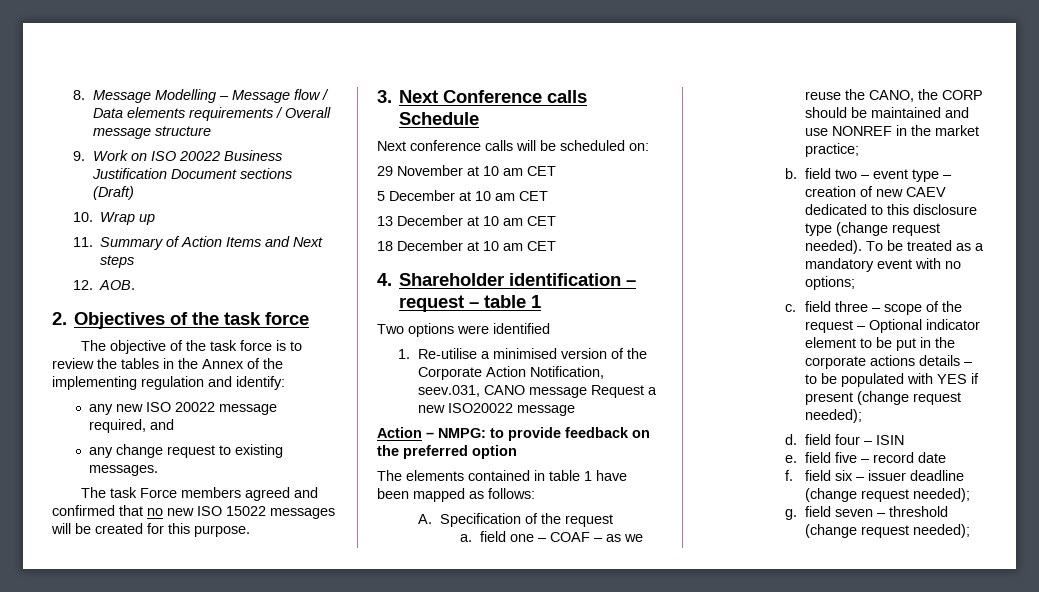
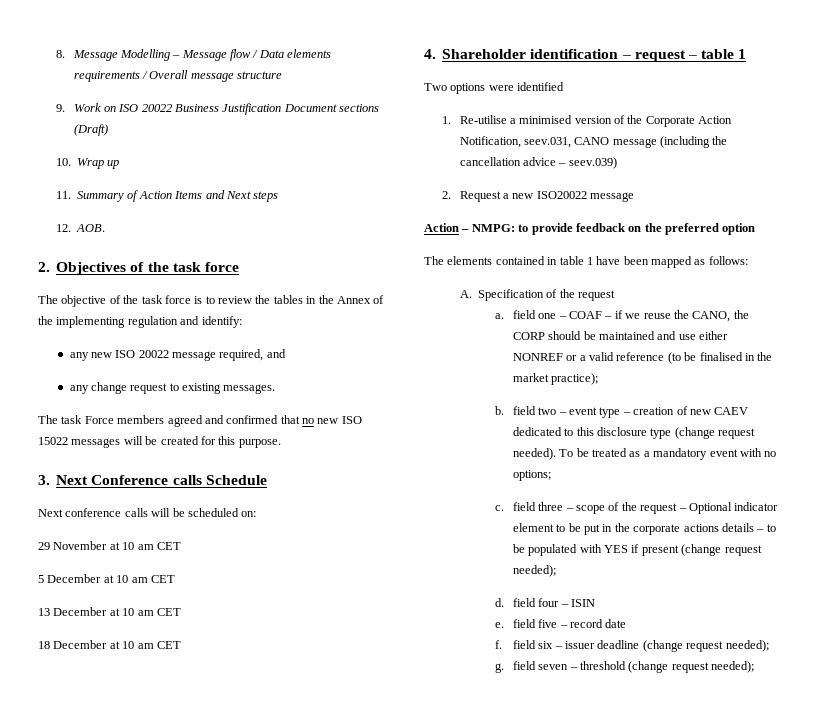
(588, 392) none -> [660,136,728,148] [459,157,617,169] [441,191,451,199] (including the cancellation advice – seev.039) // 2.
[606,534,622,542] as -> [614,310,623,319] if
[832,126,893,136] NONREF -> [699,331,729,340] [512,352,743,364] either NONREF or a valid reference (to be finalised
[805,143,860,157] practice; -> [551,373,599,385] practice);

